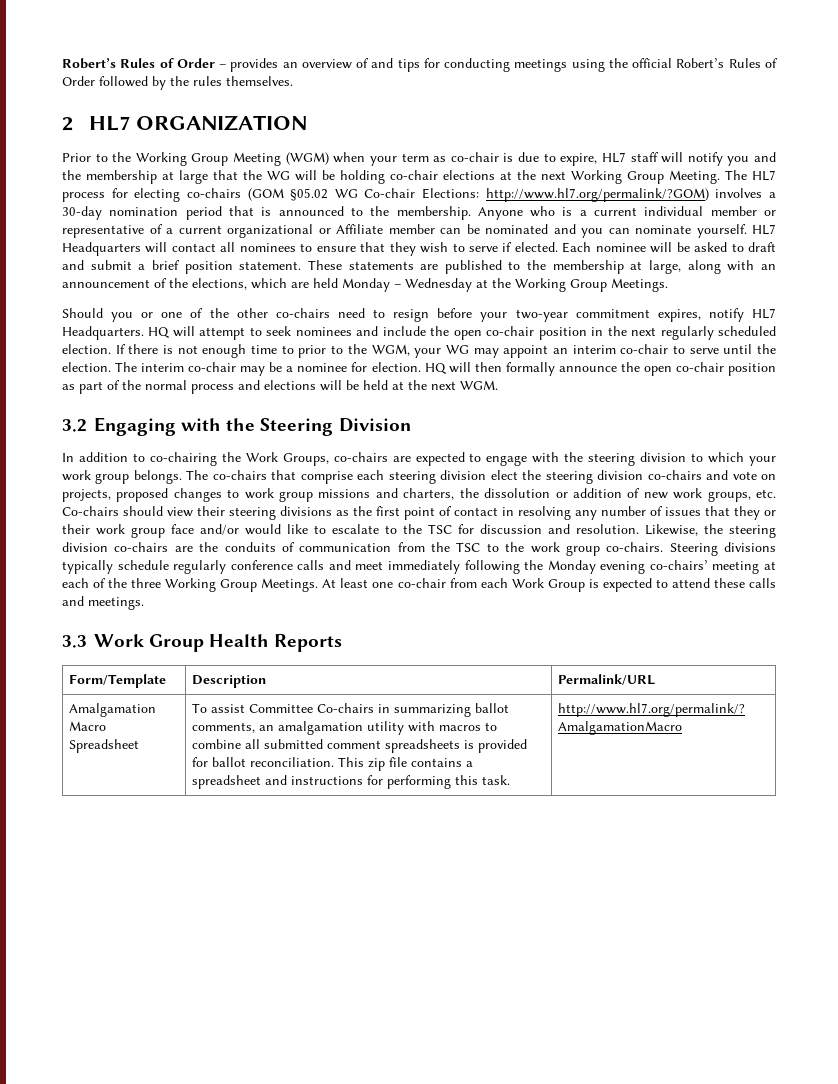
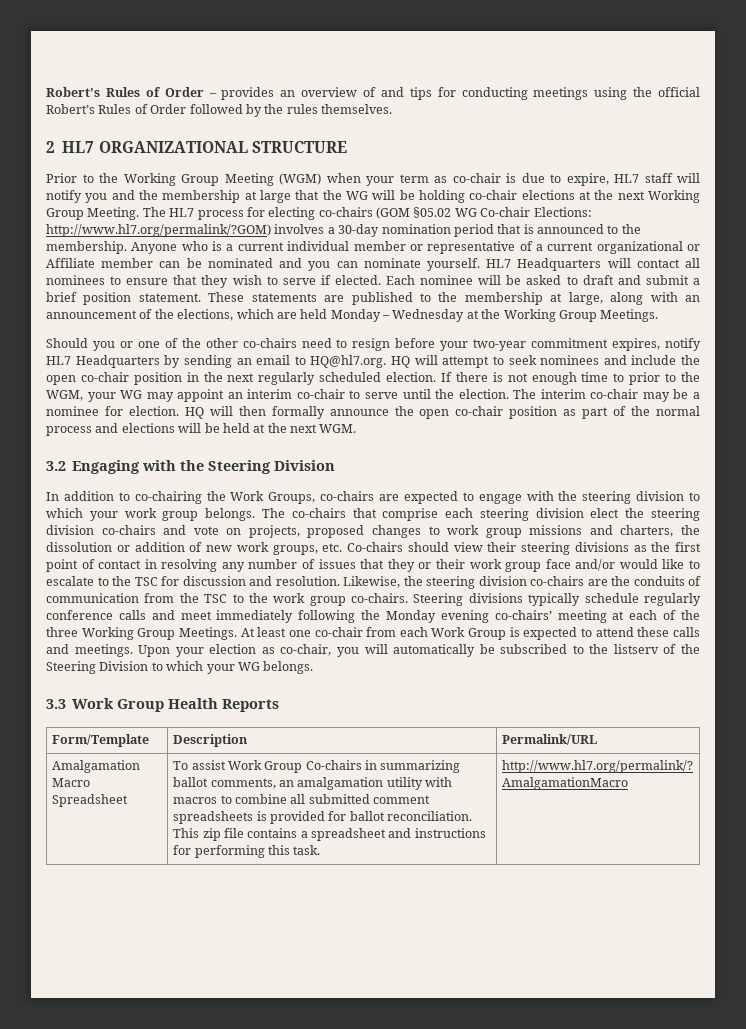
[136,115,308,131] ORGANIZATION -> [98,141,347,153] ORGANIZATIONAL STRUCTURE
[62,326,144,340] Headquarters. -> [75,355,387,368] Headquarters by sending an email to HQ@hl7.org.
(144, 603) none -> [138,644,700,657] [46,661,314,674] Upon your election as co-chair, you will automatically be subscribed to the listserv of the Steering Division to which your WG belongs.
[248,704,313,713] Committee -> [227,760,303,773] Work Group

